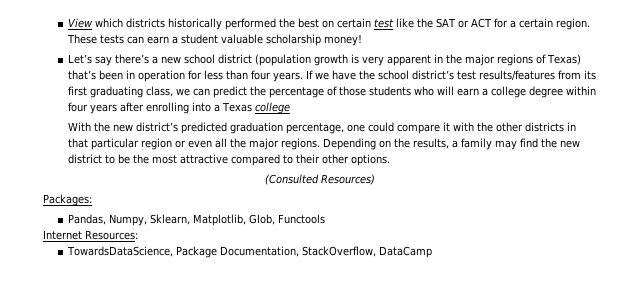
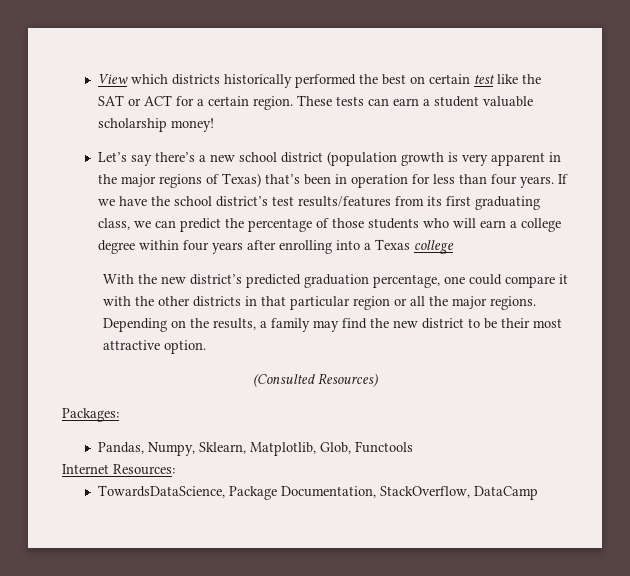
[188,140,213,148] even -> (407, 302) none
[133,154,150,164] the -> [500,318,530,328] their
[231,154,391,166] compared to their other options. -> [163,340,206,354] option.

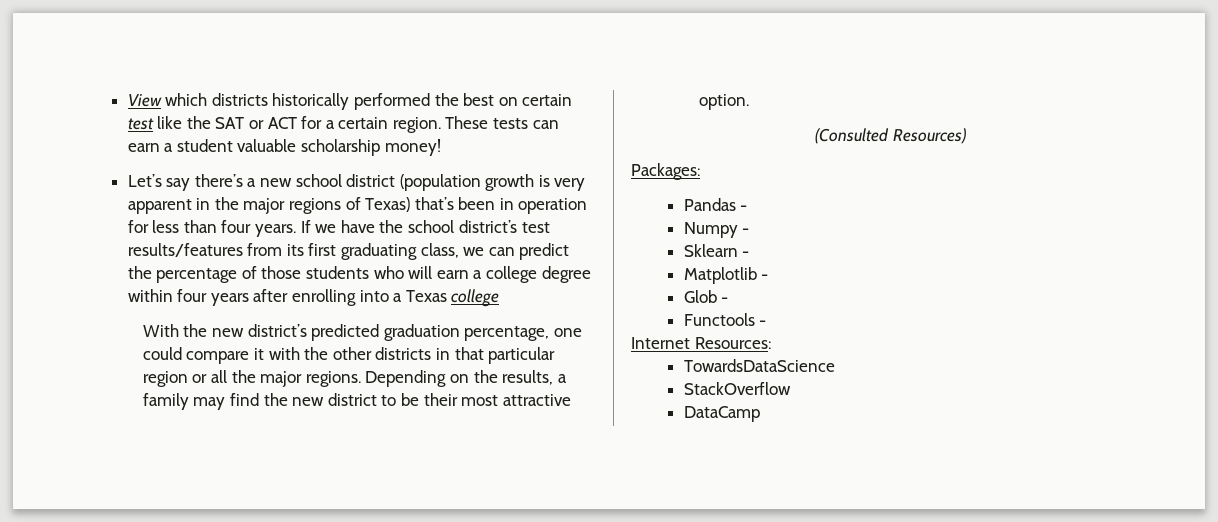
[98,442,352,456] Pandas, Numpy, Sklearn, Matplotlib, Glob, -> [683,198,748,211] [683,222,750,238] [683,244,750,257] [683,267,769,284] [683,290,729,303] Pandas - // Numpy - // Sklearn - // Matplotlib - // Glob - //
(414, 447) none -> [759,320,767,326] -
[98,485,471,500] TowardsDataScience, Package Documentation, StackOverflow, -> [683,359,835,372] [683,382,791,395] TowardsDataScience // StackOverflow //

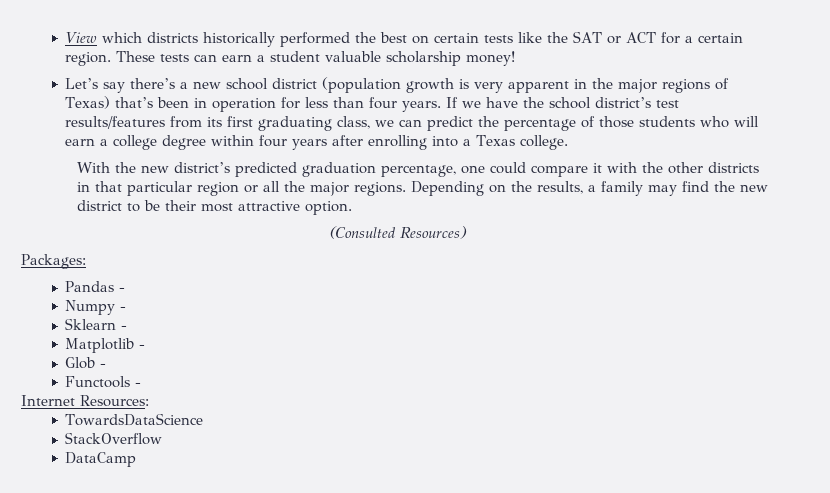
[127,118,154,130] test -> [484,35,514,43] tests
[451,289,500,307] college -> [520,135,569,150] college.

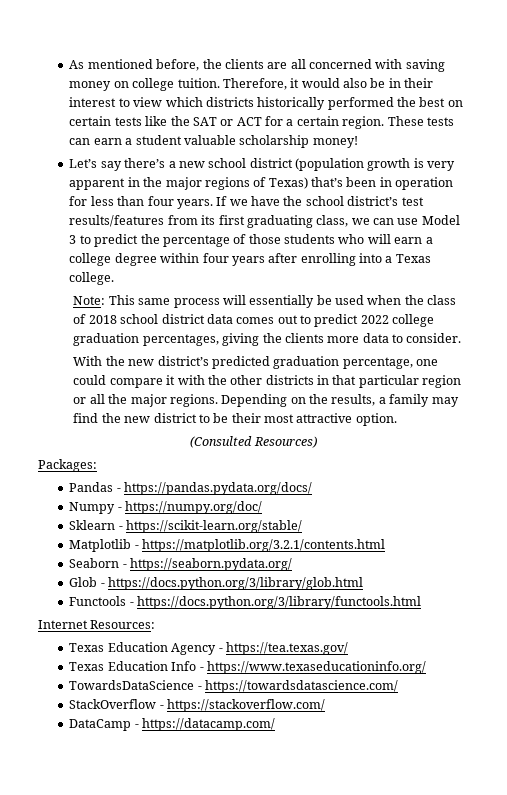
[65,32,98,43] View -> [69,59,445,72] [69,78,434,91] [69,97,163,107] As mentioned before, the clients are all concerned with saving money on college tuition. Therefore, it would also be in their interest to view
(423, 123) none -> [397,215,460,225] [69,235,91,244] use Model 3 to
(569, 142) none -> [73,295,457,308] [73,314,435,327] [73,333,462,346] // Note: This same process will essentially be used when the class of 2018 school district data comes out to predict 2022 college graduation percentages, giving the clients more data to consider.
(126, 289) none -> [124,482,313,495] https://pandas.pydata.org/docs/
(127, 308) none -> [125,501,263,514] https://numpy.org/doc/
(128, 327) none -> [126,520,303,533] https://scikit-learn.org/stable/
(146, 346) none -> [142,539,386,552] [69,558,293,571] https://matplotlib.org/3.2.1/contents.html // Seaborn - https://seaborn.pydata.org/
(107, 365) none -> [108,577,364,590] https://docs.python.org/3/library/glob.html
(142, 384) none -> [137,596,422,609] https://docs.python.org/3/library/functools.html
(149, 401) none -> [69,642,348,655] [69,661,426,674] // Texas Education Agency - https://tea.texas.gov/ // Texas Education Info - https://www.texaseducationinfo.org/
(204, 419) none -> [197,680,399,693] - https://towardsdatascience.com/
(163, 438) none -> [159,699,326,712] - https://stackoverflow.com/
(137, 459) none -> [134,718,276,731] - https://datacamp.com/

